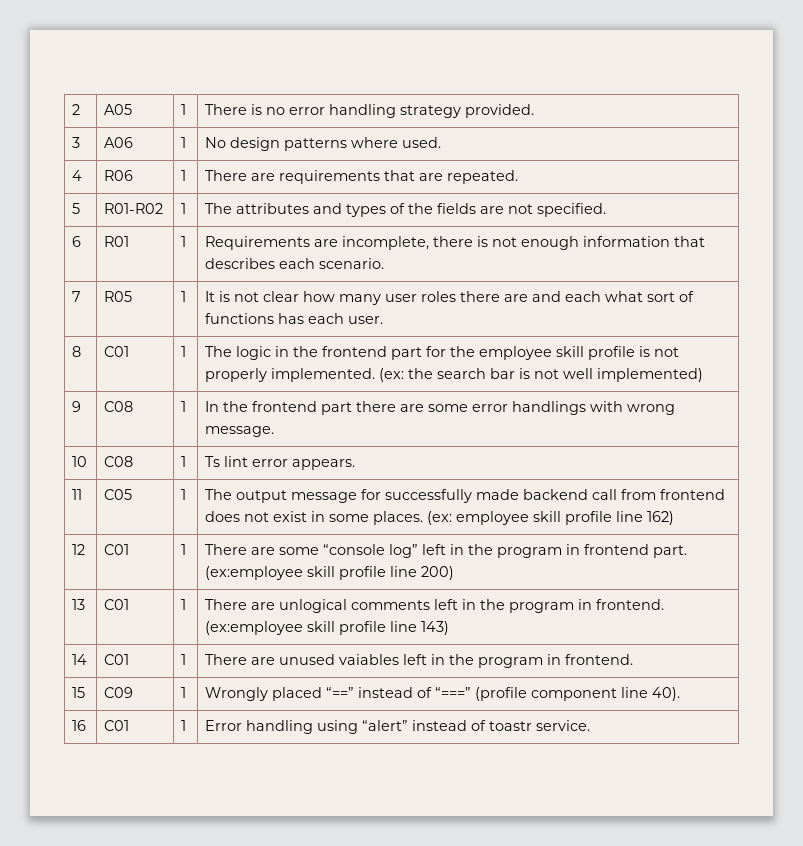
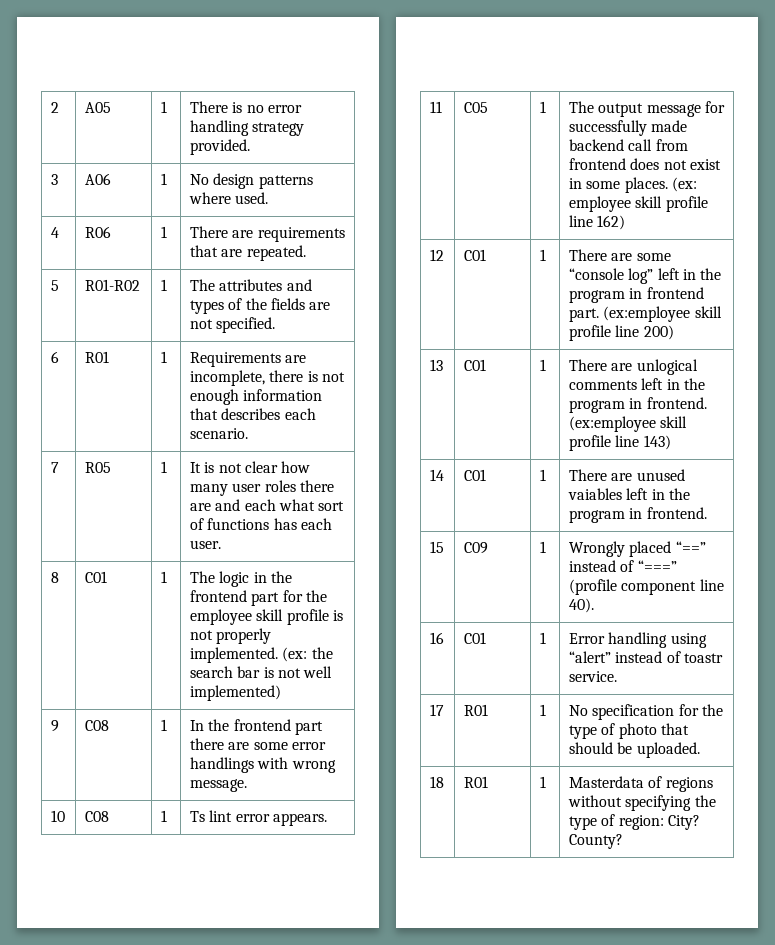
(591, 725) none -> [429,704,444,716] [463,704,488,716] [539,704,546,716] [568,704,723,720] [568,723,689,739] [568,742,700,758] [429,776,444,788] [463,776,488,788] [539,776,546,788] [568,776,713,792] [567,795,716,811] [568,814,700,830] [568,834,623,849] // 17 | R01 | 1 | No specification for the type of photo that should be uploaded. // 18 | R01 | 1 | Masterdata of regions without specifying the type of region: City? County?

